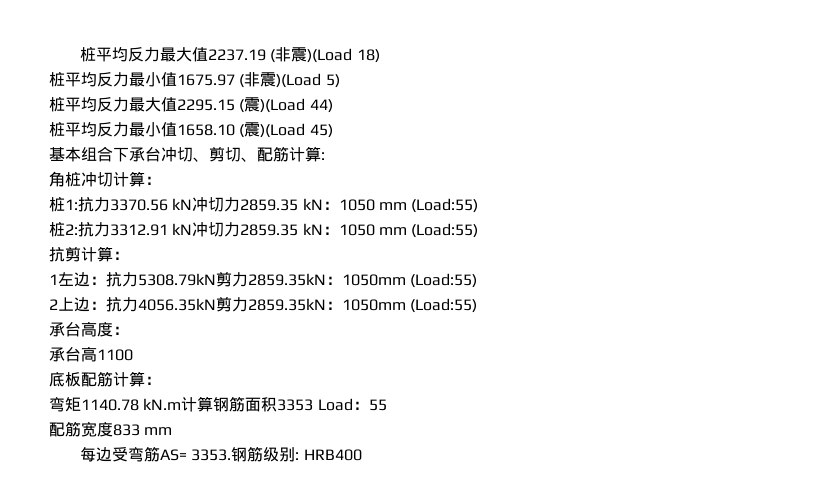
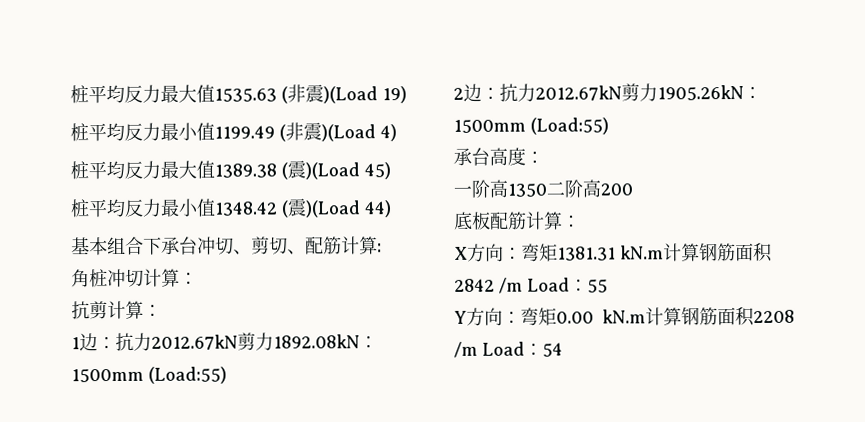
[79,46,380,63] [49,71,340,88] [49,96,333,113] [49,121,333,138] 桩平均反力最大值2237.19 (非震)(Load 18) // 桩平均反力最小值1675.97 (非震)(Load 5) // 桩平均反力最大值2295.15 (震)(Load 44) // 桩平均反力最小值1658.10 (震)(Load 45) -> [70,84,407,104] [70,122,397,142] [70,160,391,180] [70,198,392,218] 桩平均反力最大值1535.63 (非震)(Load 19) // 桩平均反力最小值1199.49 (非震)(Load 4) // 桩平均反力最大值1389.38 (震)(Load 45) // 桩平均反力最小值1348.42 (震)(Load 44)
[49,196,479,213] [49,221,479,238] // 桩1:抗力3370.56 kN冲切力2859.35 kN：1050 mm (Load:55) // 桩2:抗力3312.91 kN冲切力2859.35 kN：1050 mm (Load:55) -> (198, 278) none
[58,272,406,287] 左边：抗力5308.79kN剪力2859.35kN：1050mm -> [79,332,378,352] [71,368,144,383] 边：抗力2012.67kN剪力1892.08kN：1500mm
[58,297,406,312] 上边：抗力4056.35kN剪力2859.35kN：1050mm -> [463,83,762,102] [453,119,526,133] 边：抗力2012.67kN剪力1905.26kN：1500mm
[49,346,133,362] 承台高1100 -> [453,179,633,198] 一阶高1350二阶高200
[49,396,314,412] 弯矩1140.78 kN.m计算钢筋面积3353 -> [454,242,773,262] [454,277,523,294] X方向：弯矩1381.31 kN.m计算钢筋面积2842 /m
[49,421,173,437] [79,446,362,462] 配筋宽度833 mm // 每边受弯筋AS= 3353.钢筋级别: HRB400 -> [454,306,795,327] [454,341,563,358] Y方向：弯矩0.00 kN.m计算钢筋面积2208 /m Load：54

